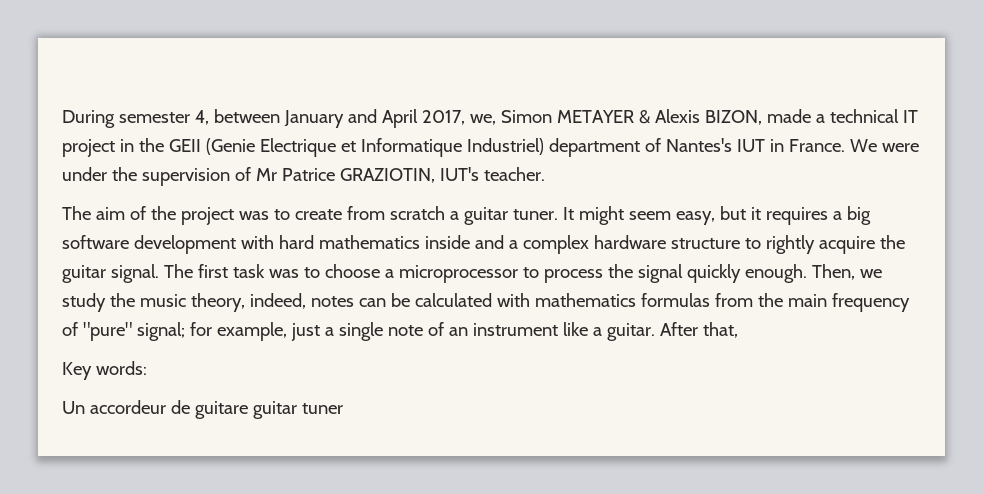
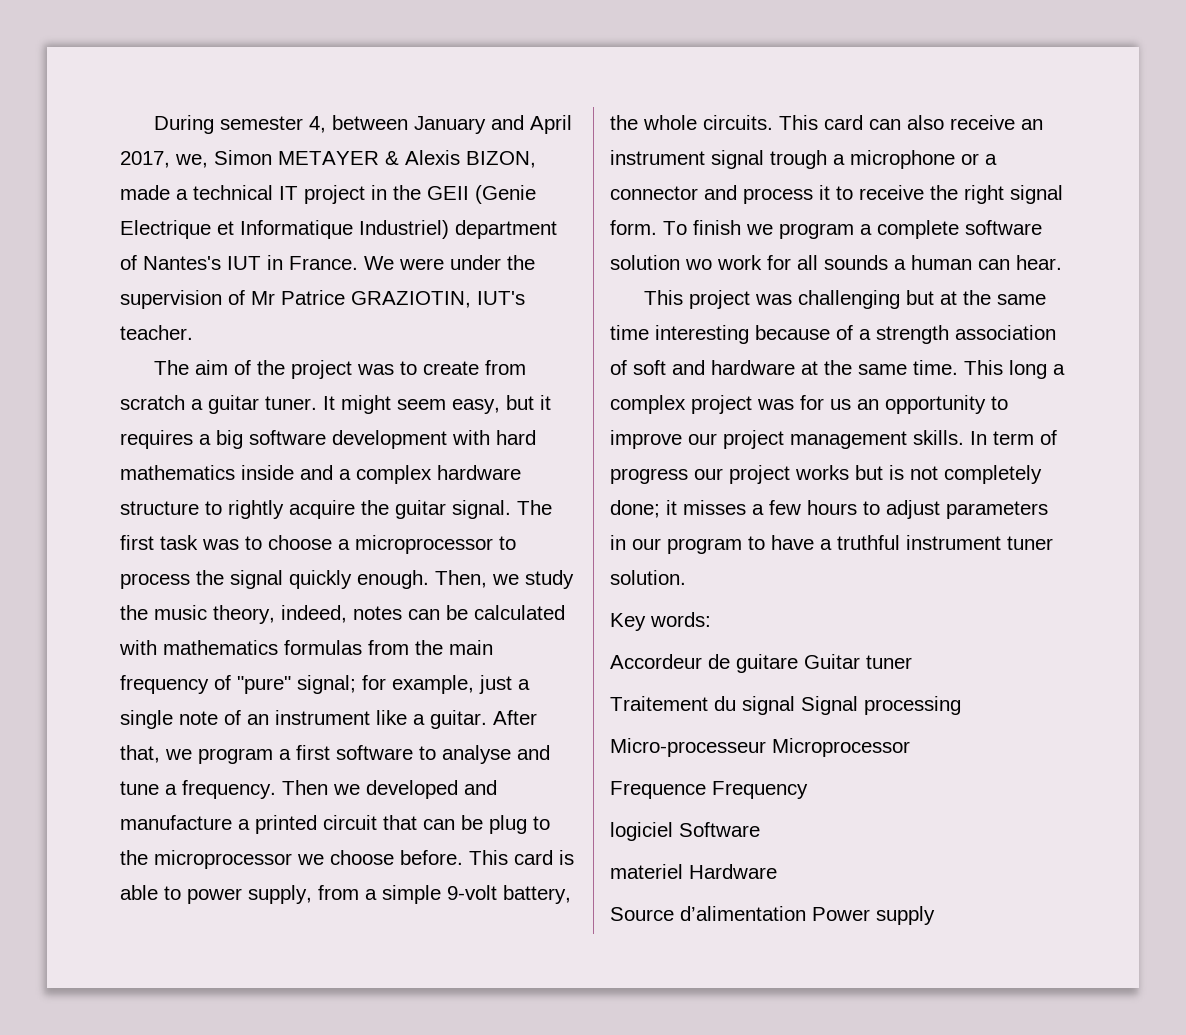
(738, 330) none -> [165,745,550,764] [120,780,497,799] [120,815,550,834] [120,850,574,869] [120,885,571,904] [610,115,1043,130] [610,150,997,169] [610,185,1063,204] [610,220,1042,239] [610,255,1062,270] [643,290,1046,309] [610,325,1056,344] [610,360,1065,379] [610,395,1008,414] [610,430,1057,449] [610,465,1042,484] [610,500,1048,519] [610,535,1053,554] [610,570,686,585] we program a first software to analyse and tune a frequency. Then we developed and manufacture a printed circuit that can be plug to the microprocessor we choose before. This card is able to power supply, from a simple 9-volt battery, the whole circuits. This card can also receive an instrument signal trough a microphone or a connector and process it to receive the right signal form. To finish we program a complete software solution wo work for all sounds a human can hear. // This project was challenging but at the same time interesting because of a strength association of soft and hardware at the same time. This long a complex project was for us an opportunity to improve our project management skills. In term of progress our project works but is not completely done; it misses a few hours to adjust parameters in our program to have a truthful instrument tuner solution.
[62,400,166,414] Un accordeur -> [610,654,702,669] Accordeur
[252,401,343,419] guitar tuner -> [804,654,912,669] [610,696,961,715] [610,738,910,757] [610,781,808,799] [610,822,760,841] [610,864,777,879] [610,906,935,925] Guitar tuner // Traitement du signal Signal processing // Micro-processeur Microprocessor // Frequence Frequency // logiciel Software // materiel Hardware // Source d’alimentation Power supply

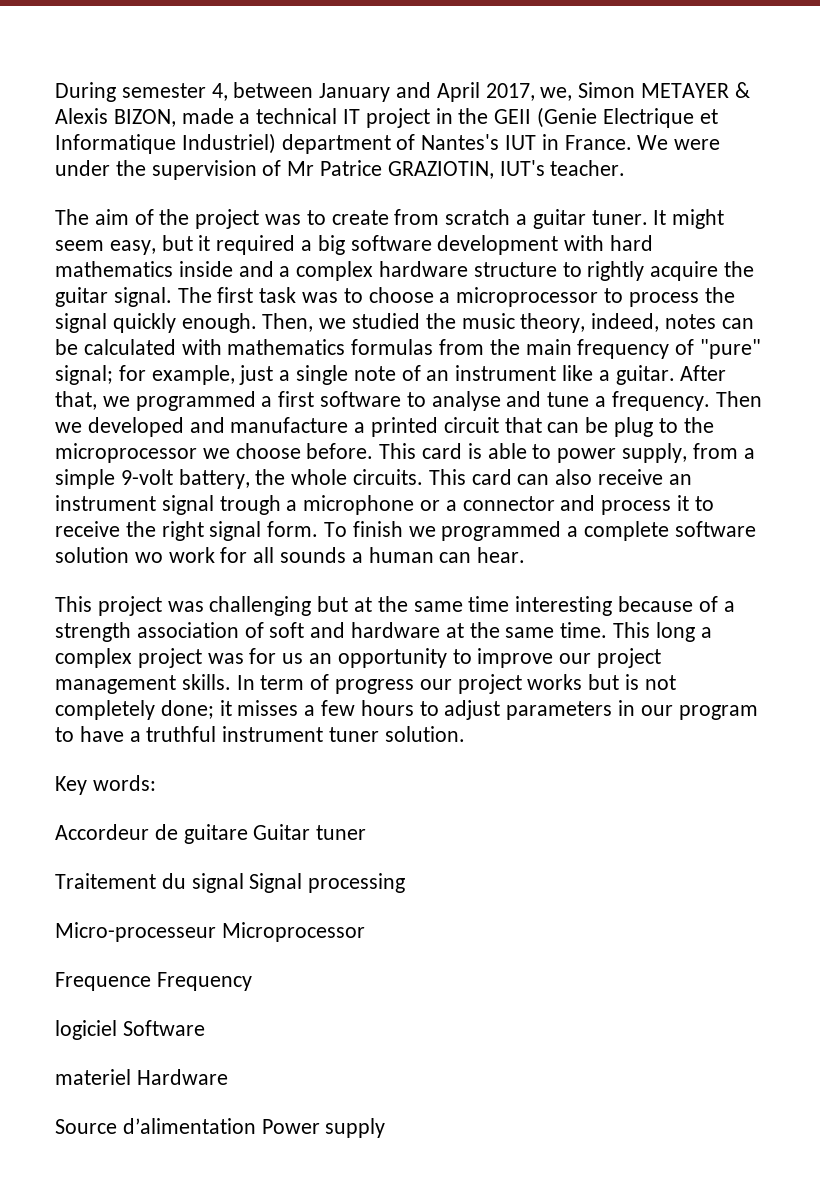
[120,430,193,449] requires -> [216,235,296,255] required
[525,570,574,589] study -> [352,313,421,329] studied
[198,748,273,764] program -> [135,391,256,411] programmed
[779,223,854,239] program -> [441,521,562,541] programmed

